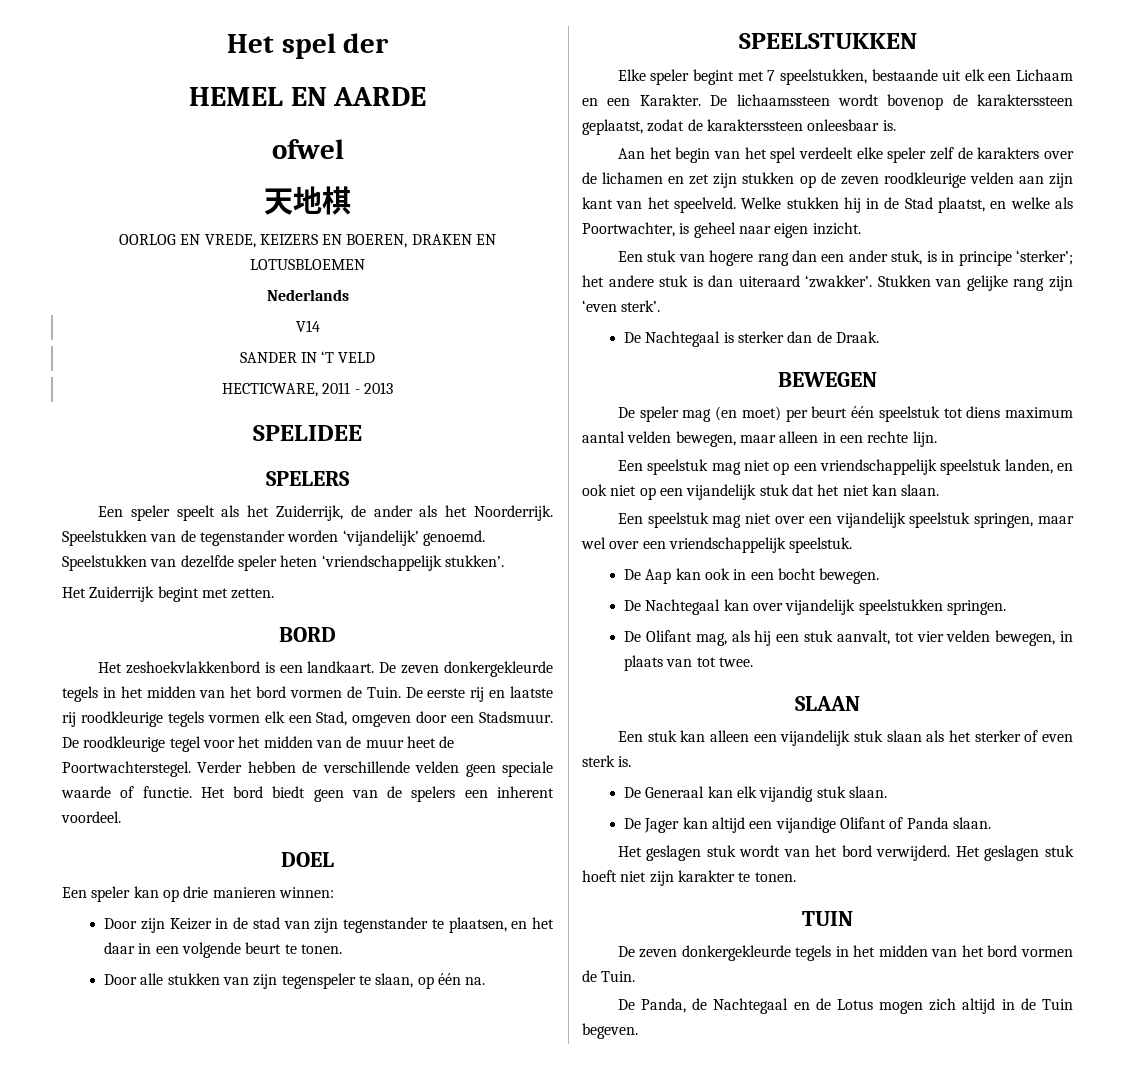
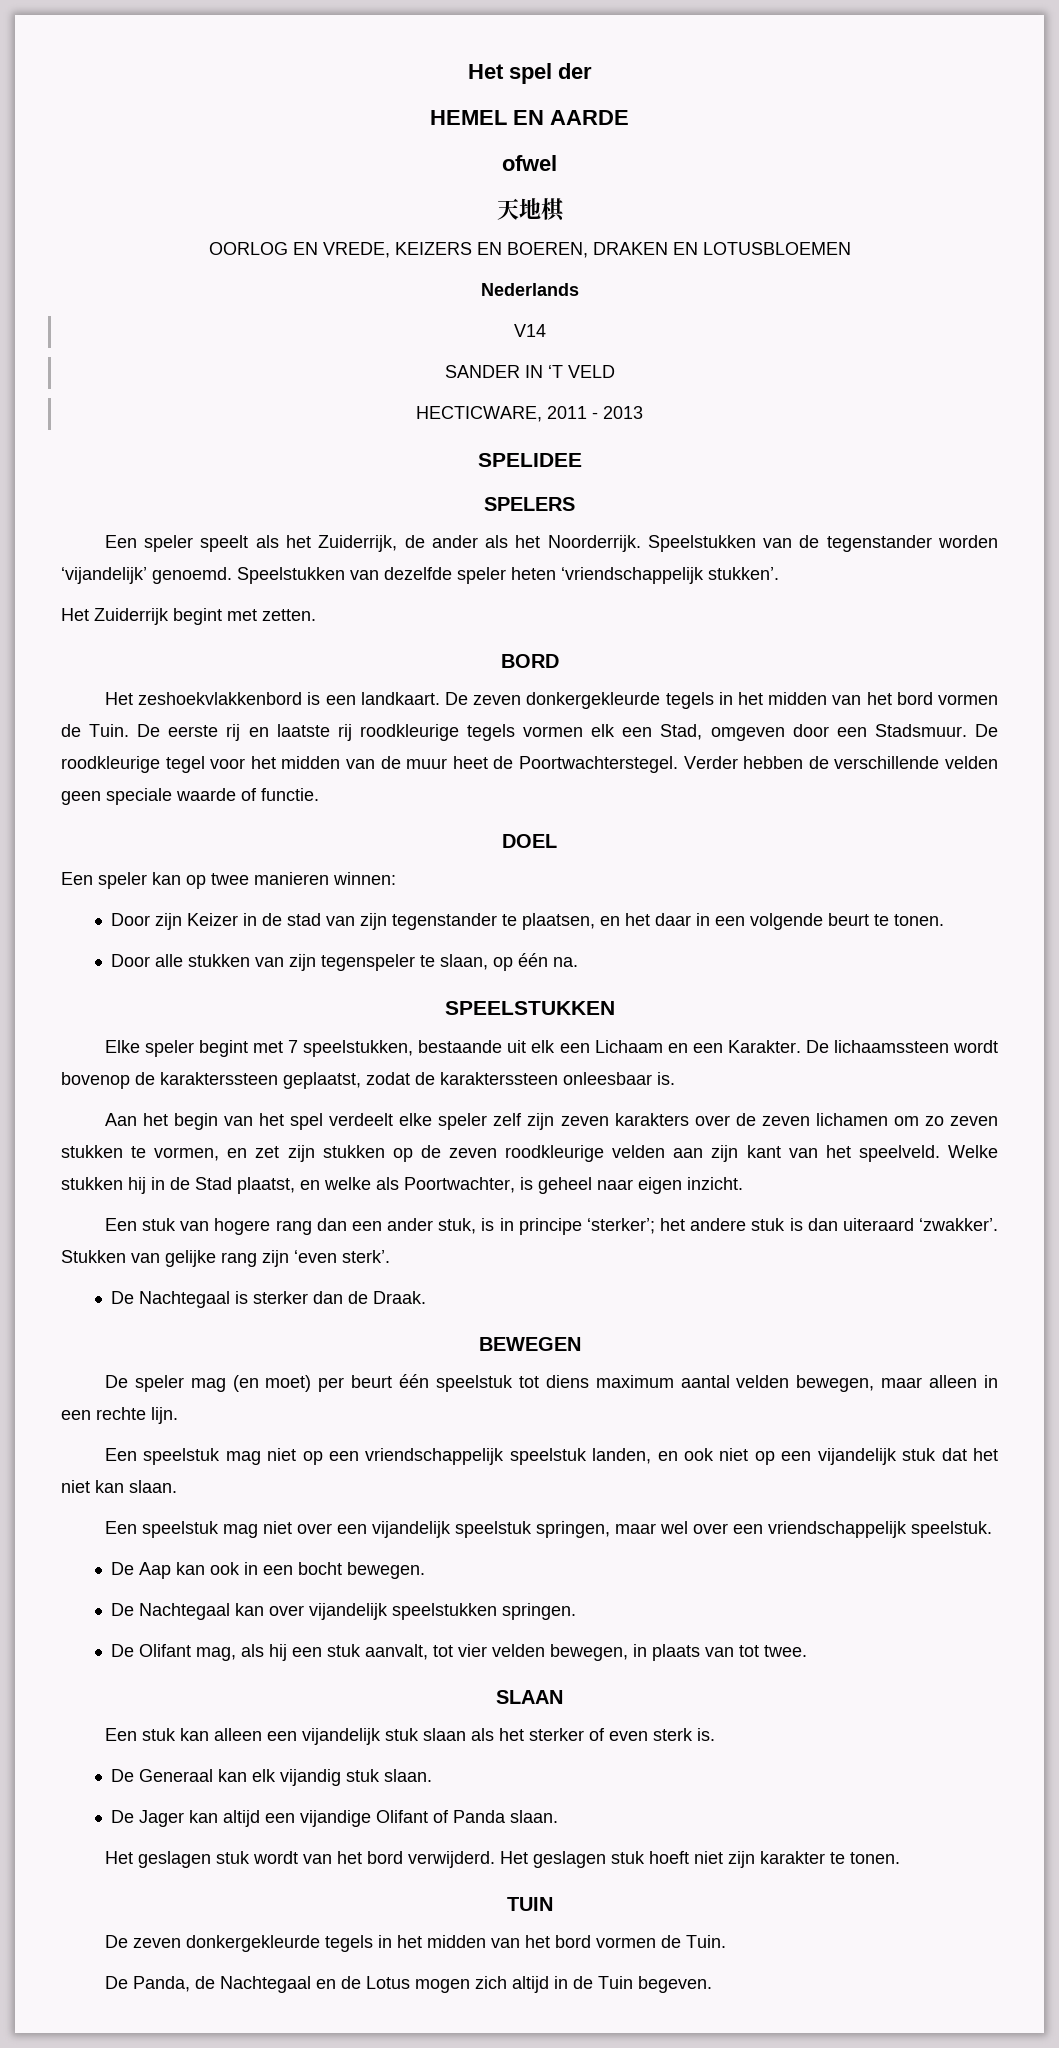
[200,786,554,802] [61,811,121,823] Het bord biedt geen van de spelers een inherent voordeel. -> (319, 794) none
[183,886,209,898] drie -> [211,873,249,885] twee
[957,147,973,159] de -> [527,1113,609,1130] zijn zeven
[602,172,664,184] lichamen -> [761,1113,999,1126] [61,1145,220,1161] zeven lichamen om zo zeven stukken te vormen,

